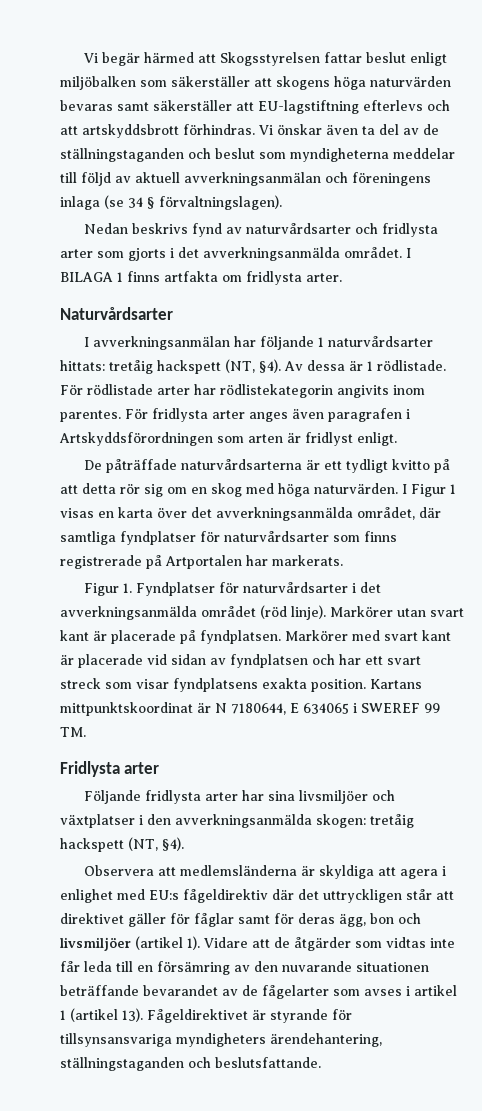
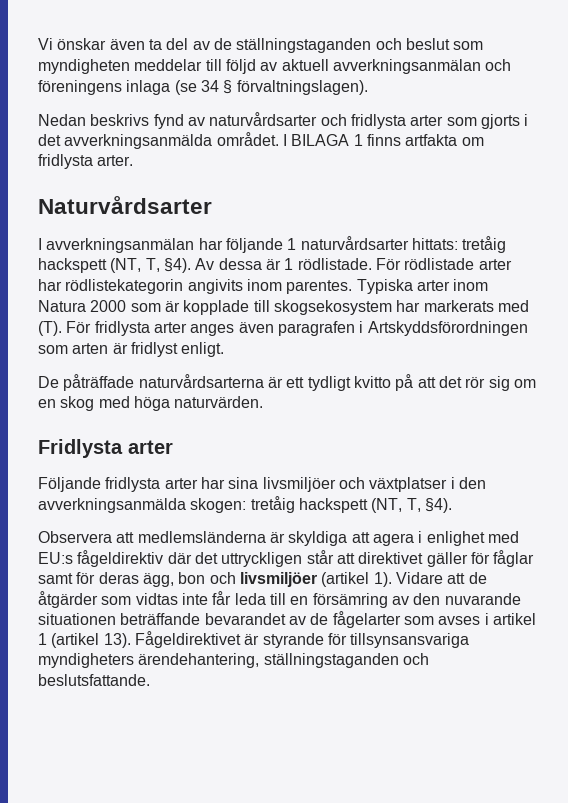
[83,52,447,66] [60,76,451,90] [60,100,450,114] [60,124,273,138] Vi begär härmed att Skogsstyrelsen fattar beslut enligt miljöbalken som säkerställer att skogens höga naturvärden bevaras samt säkerställer att EU-lagstiftning efterlevs och att artskyddsbrott förhindras. Vi -> [38,38,53,50] Vi
[290,148,389,162] myndigheterna -> [38,59,130,74] myndigheten
(255, 366) none -> [145,258,160,272] T,
(121, 416) none -> [356,279,489,294] [38,300,529,315] [38,321,62,336] Typiska arter inom Natura 2000 som är kopplade till skogsekosystem har markerats med (T).
[82,483,116,494] detta -> [438,376,462,388] det
[402,484,456,497] [60,507,441,521] [60,531,397,545] [60,555,343,569] [83,582,381,596] [60,605,464,620] [60,630,451,644] [60,654,421,668] [60,678,422,692] [60,702,440,716] [60,727,86,737] I Figur 1 visas en karta över det avverkningsanmälda området, där samtliga fyndplatser för naturvårdsarter som finns registrerade på Artportalen har markerats. // Figur 1. Fyndplatser för naturvårdsarter i det avverkningsanmälda området (röd linje). Markörer utan svart kant är placerade på fyndplatsen. Markörer med svart kant är placerade vid sidan av fyndplatsen och har ett svart streck som visar fyndplatsens exakta position. Kartans mittpunktskoordinat är N 7180644, E 634065 i SWEREF 99 TM. -> (264, 402) none
(158, 844) none -> [406,498,421,512] T,

